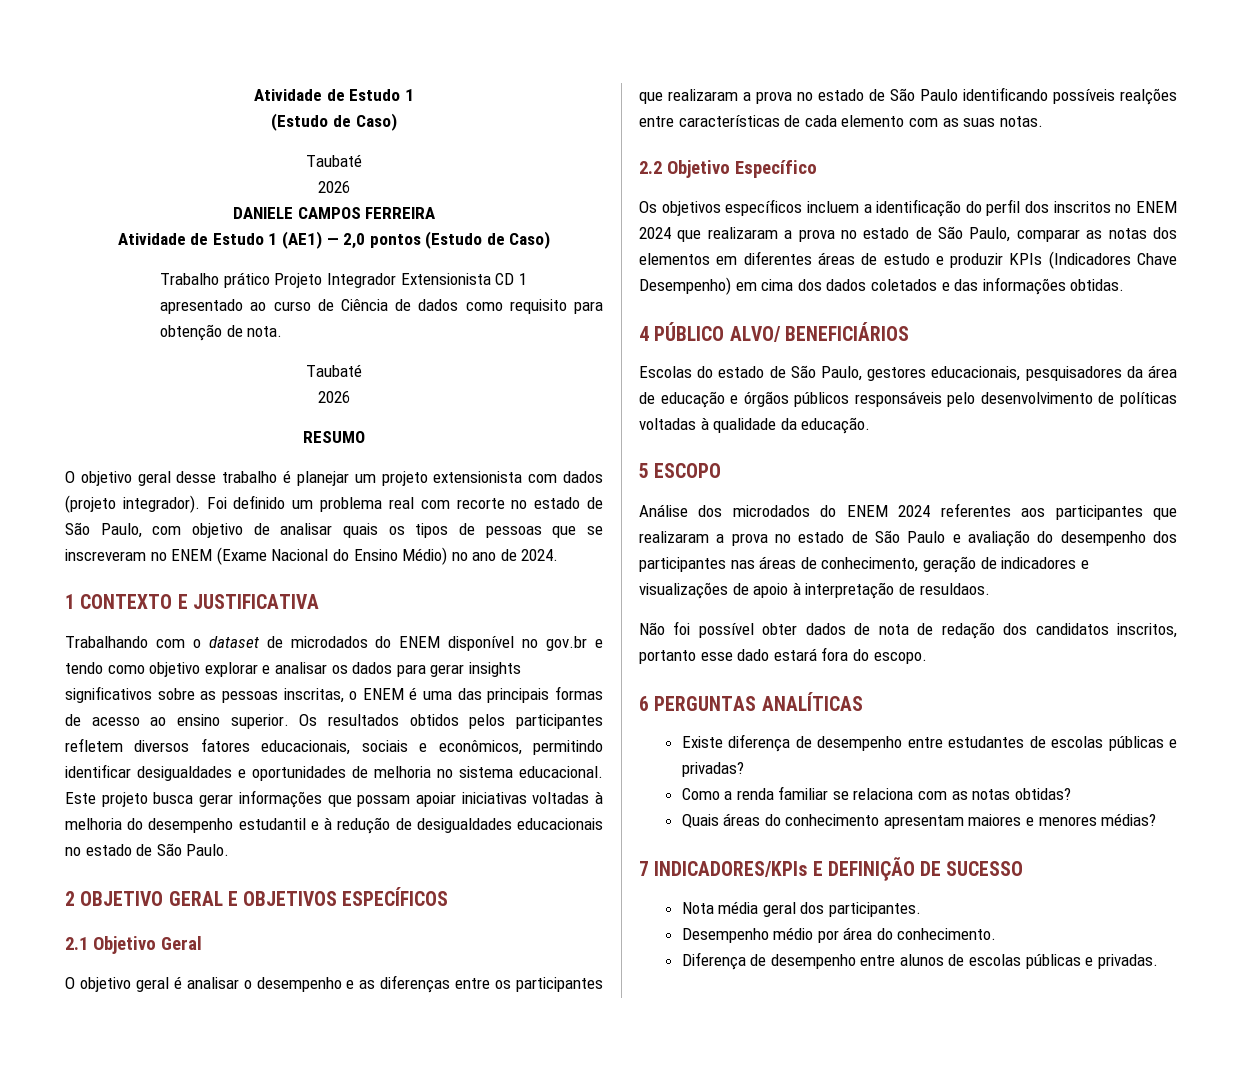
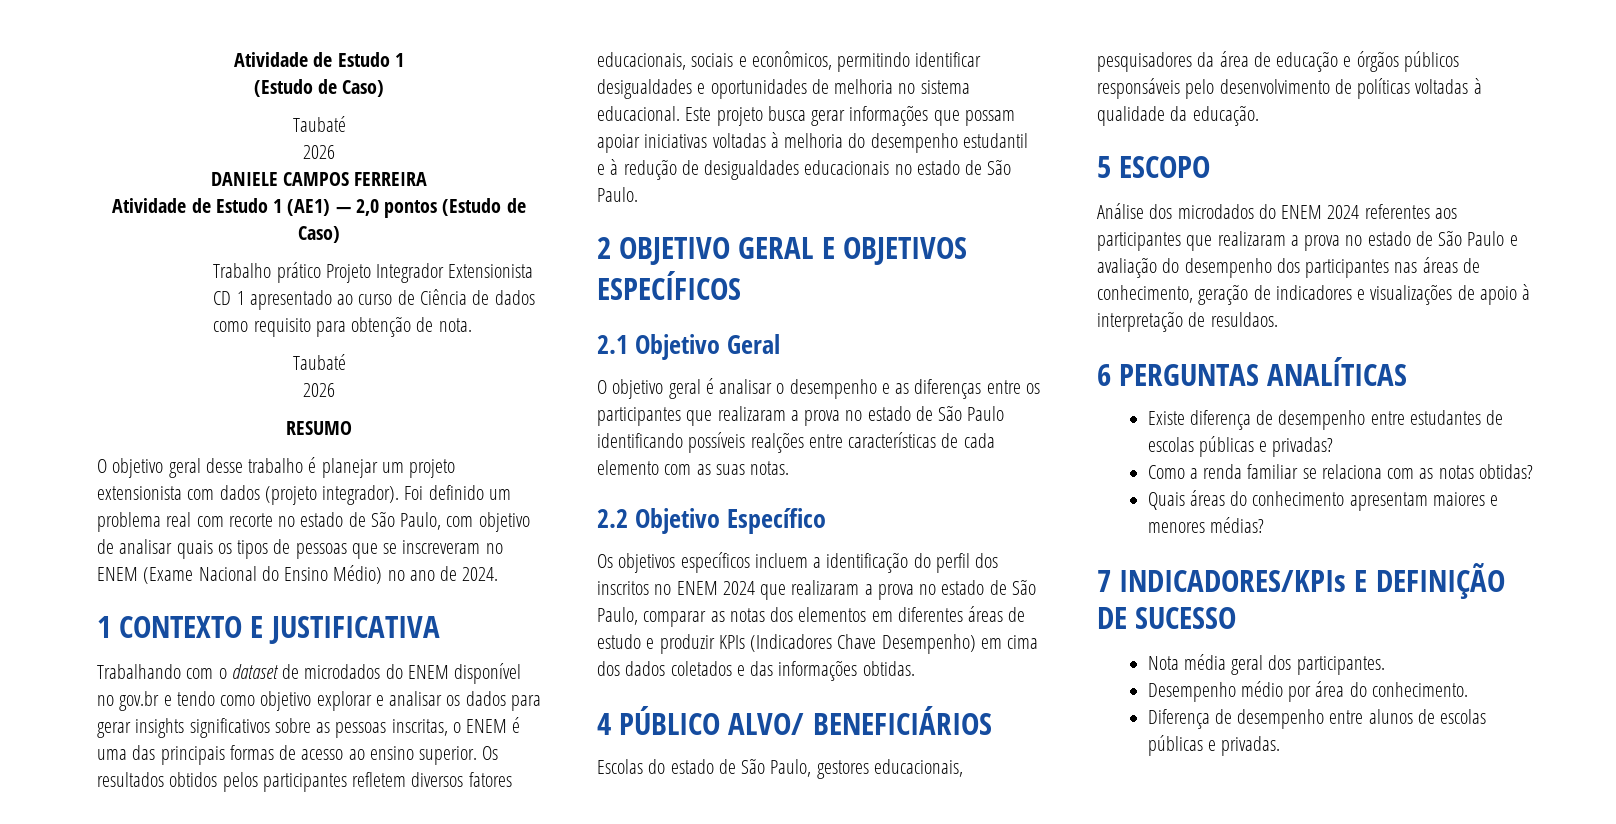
[639,621,1177,639] [639,647,927,664] // Não foi possível obter dados de nota de redação dos candidatos inscritos, portanto esse dado estará fora do escopo. -> (1278, 319) none

